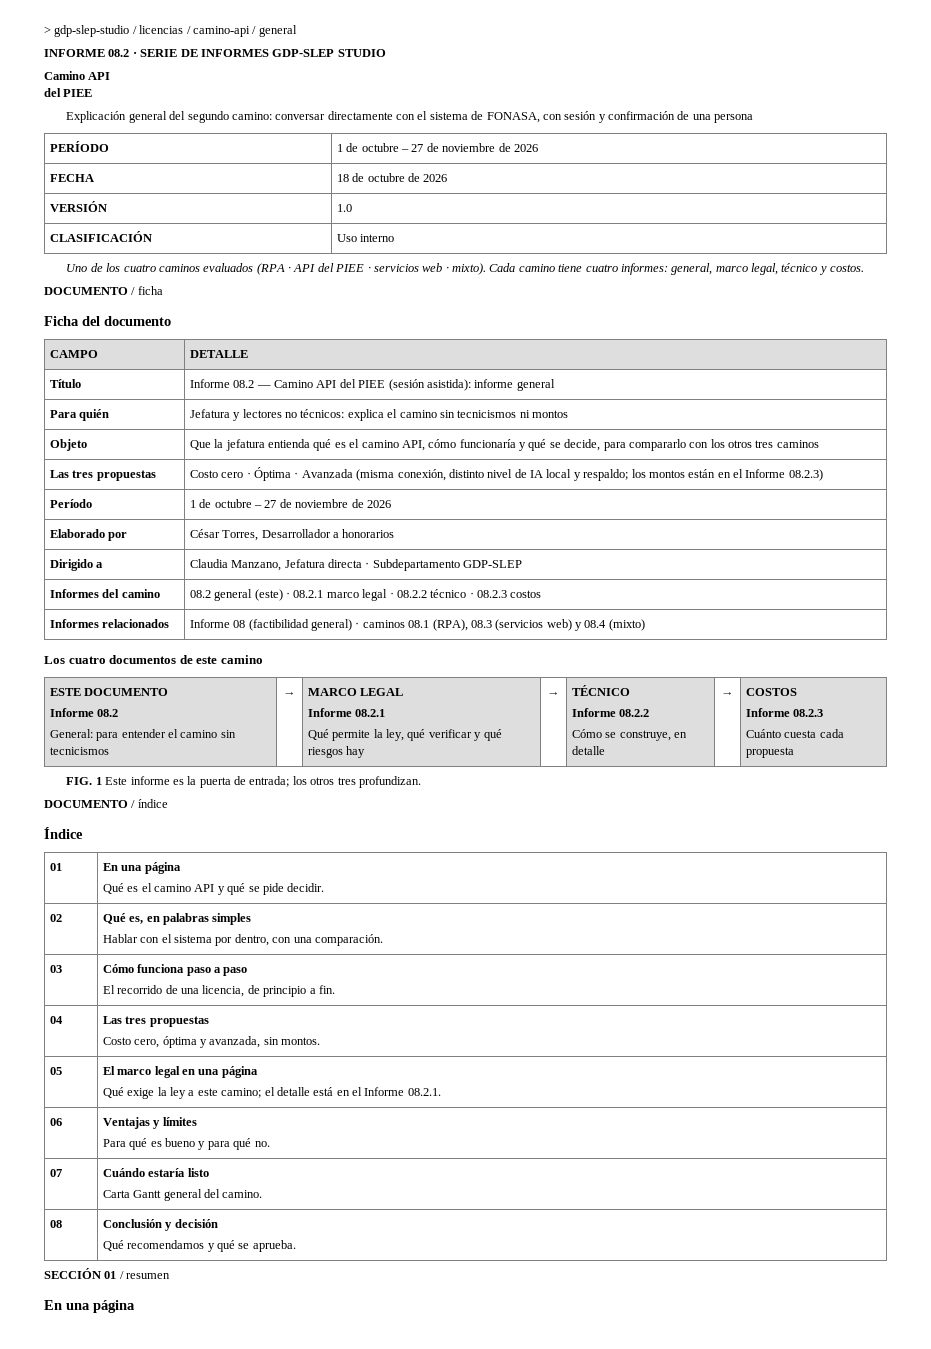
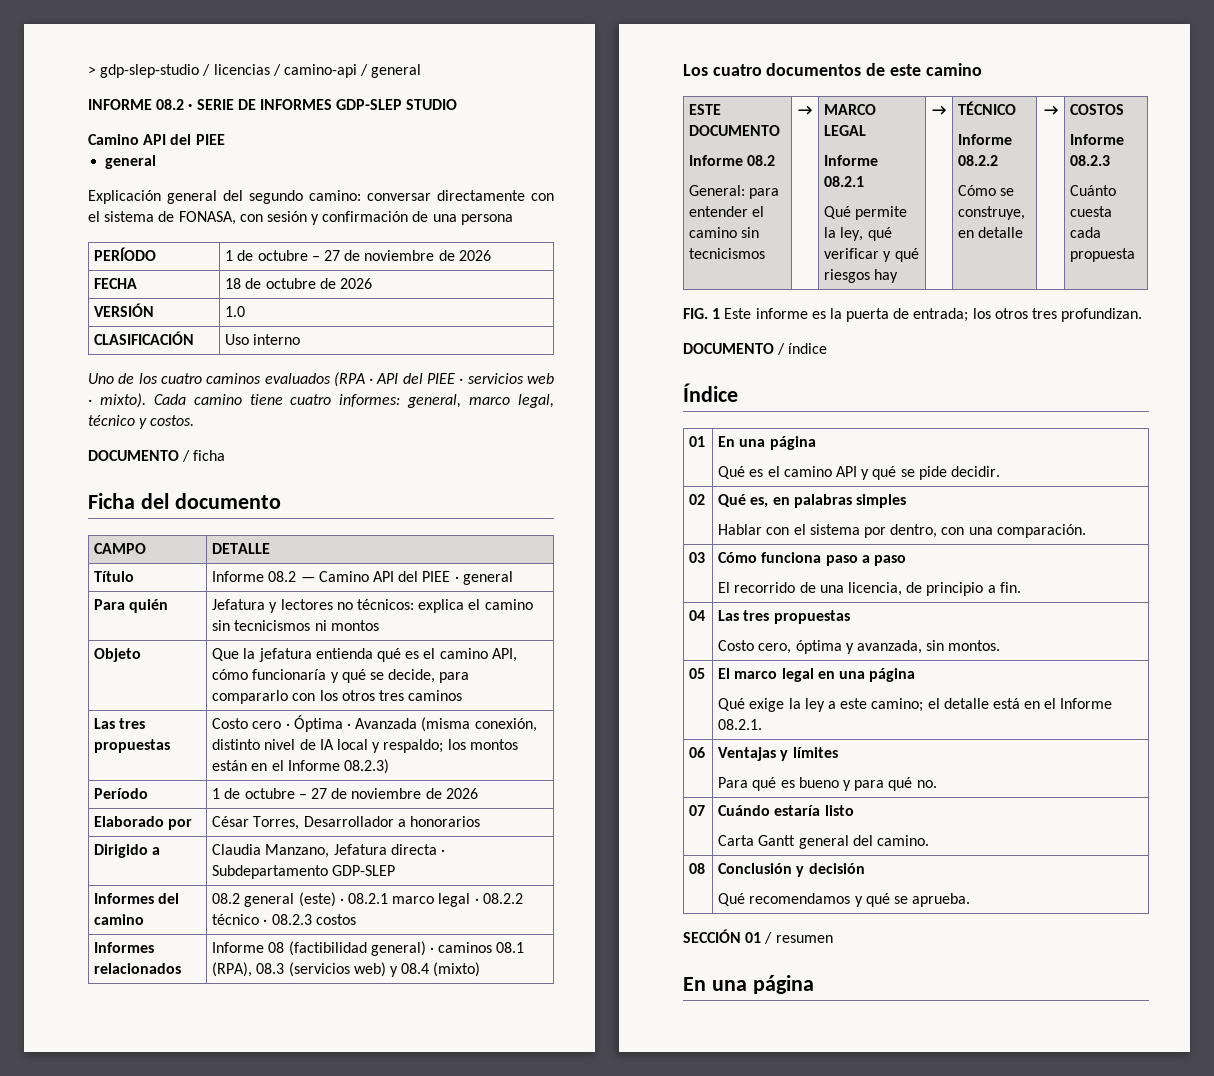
[44,88,93,97] // del PIEE -> [170,134,225,145] [105,155,157,169] del PIEE // general
[388,379,514,391] (sesión asistida): informe -> [454,576,459,582] ·

